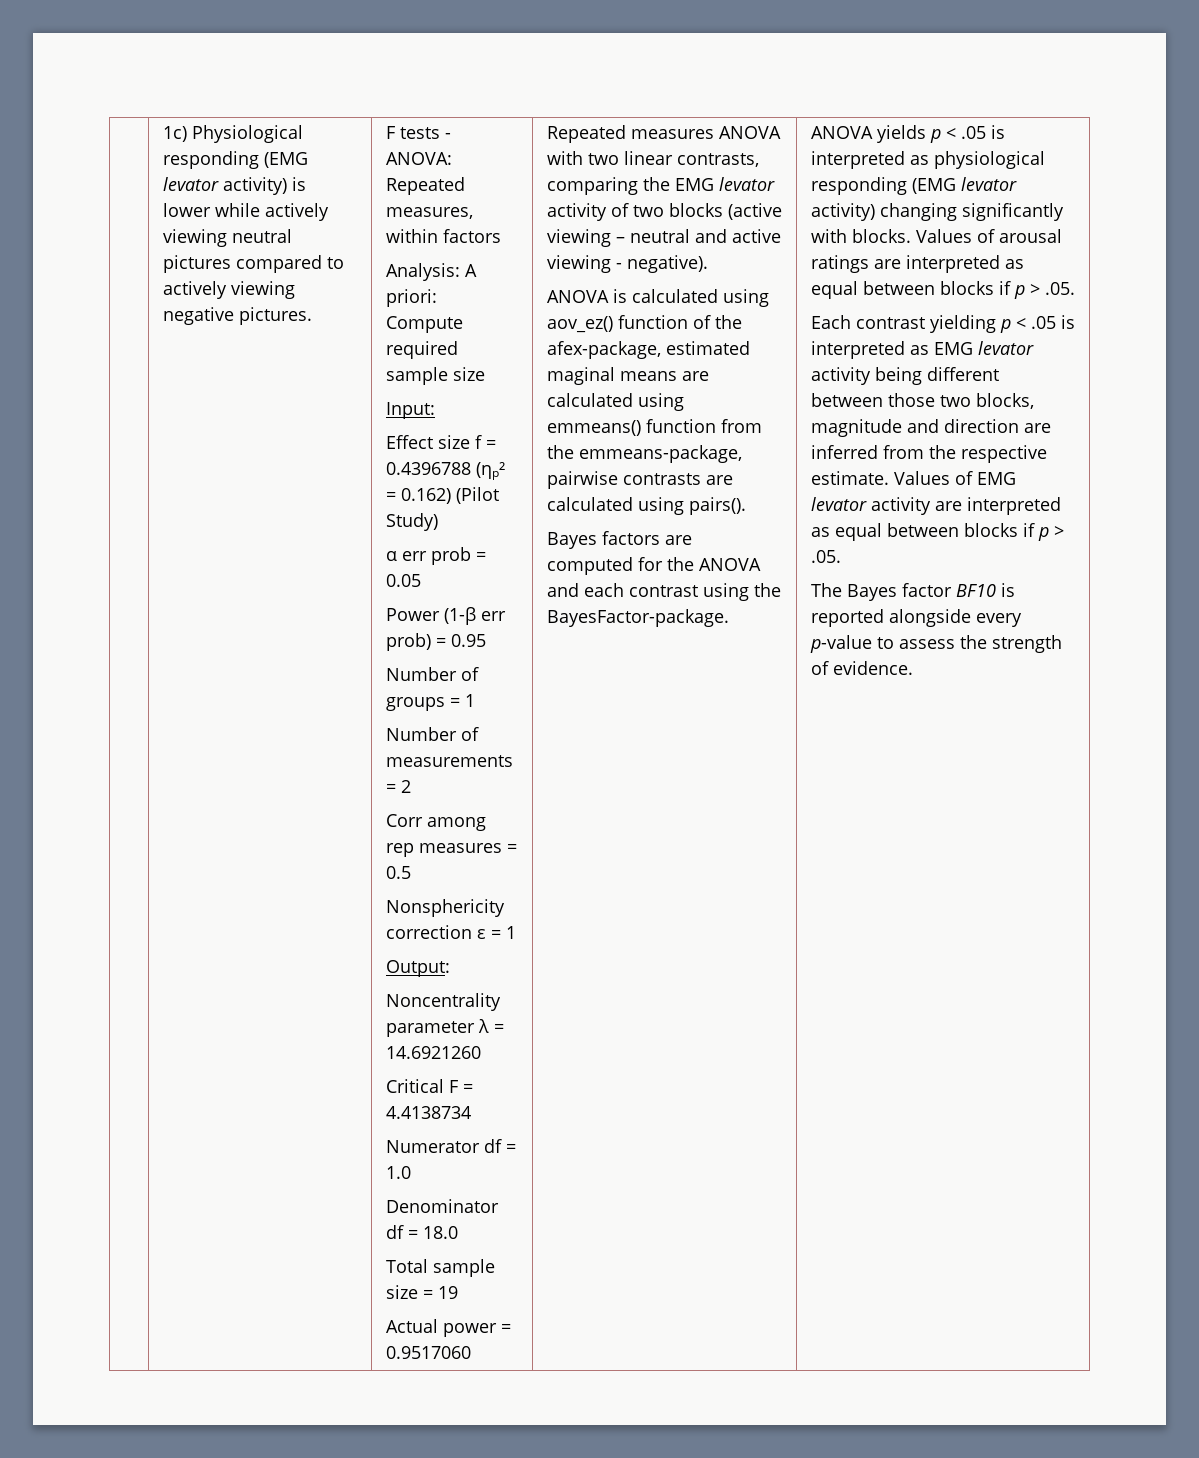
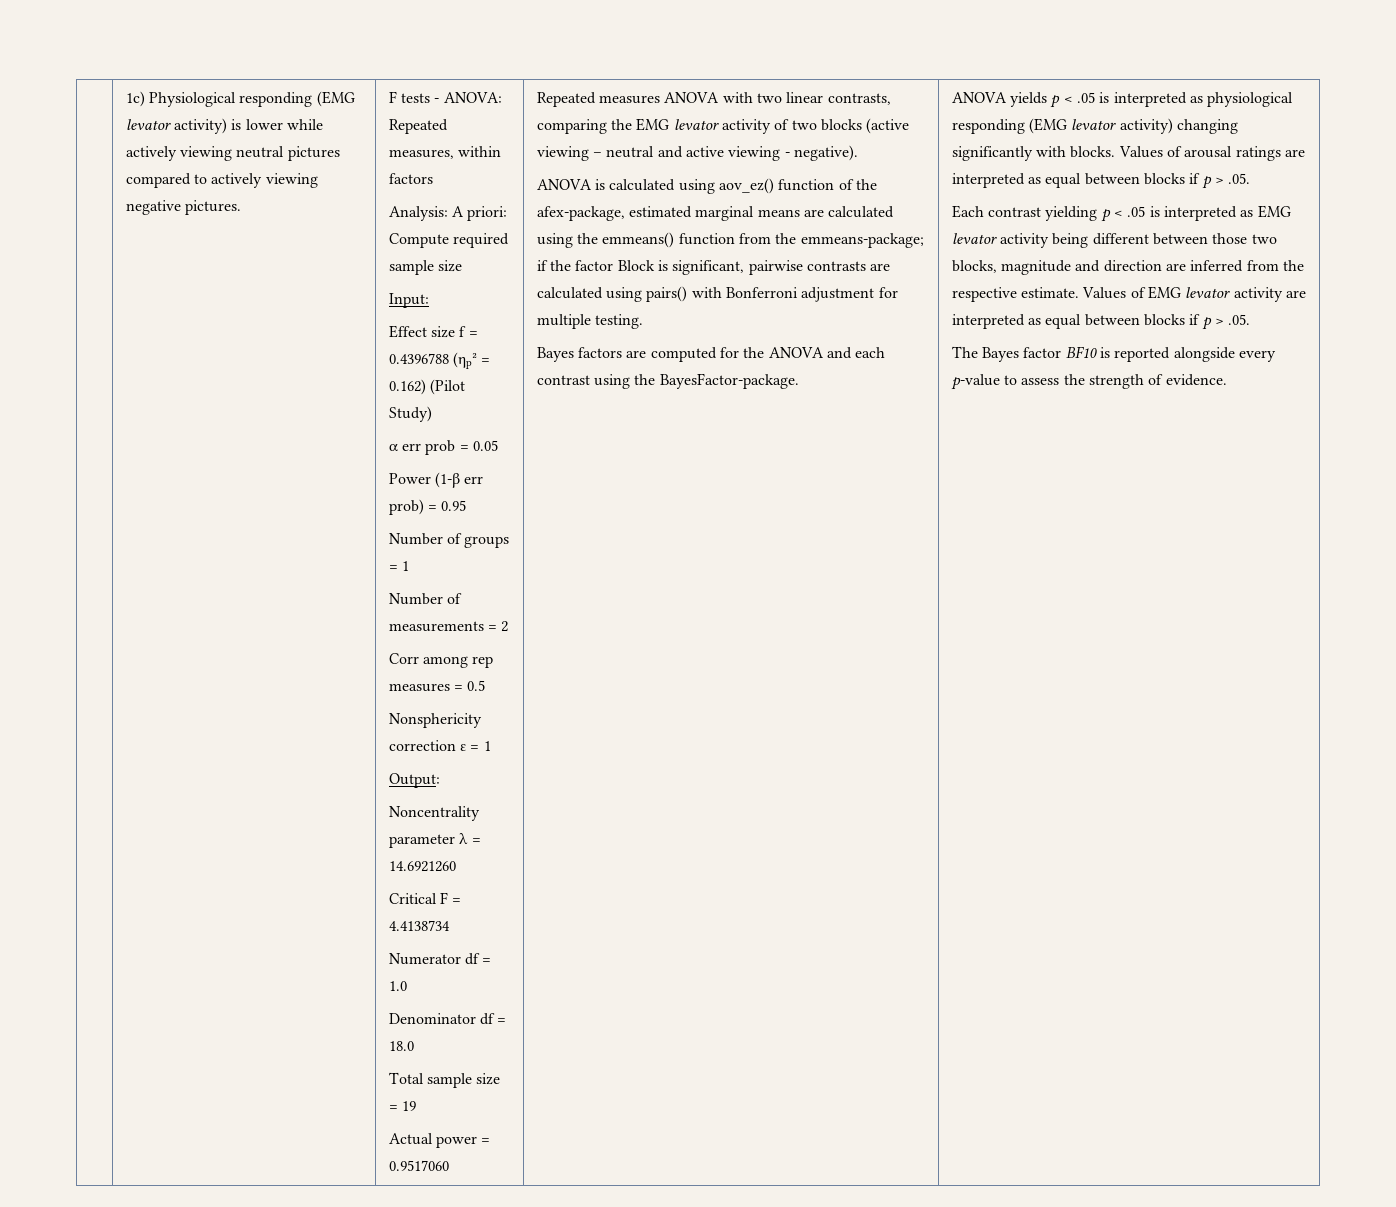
[546,367,615,385] maginal -> [695,206,755,221] marginal
(684, 402) none -> [577,233,599,244] the
[578,445,742,463] emmeans-package, -> [800,233,924,248] [536,260,745,275] emmeans-package; if the factor Block is significant,
[688,497,746,515] pairs(). -> [646,286,898,302] [536,314,644,329] pairs() with Bonferroni adjustment for multiple testing.

